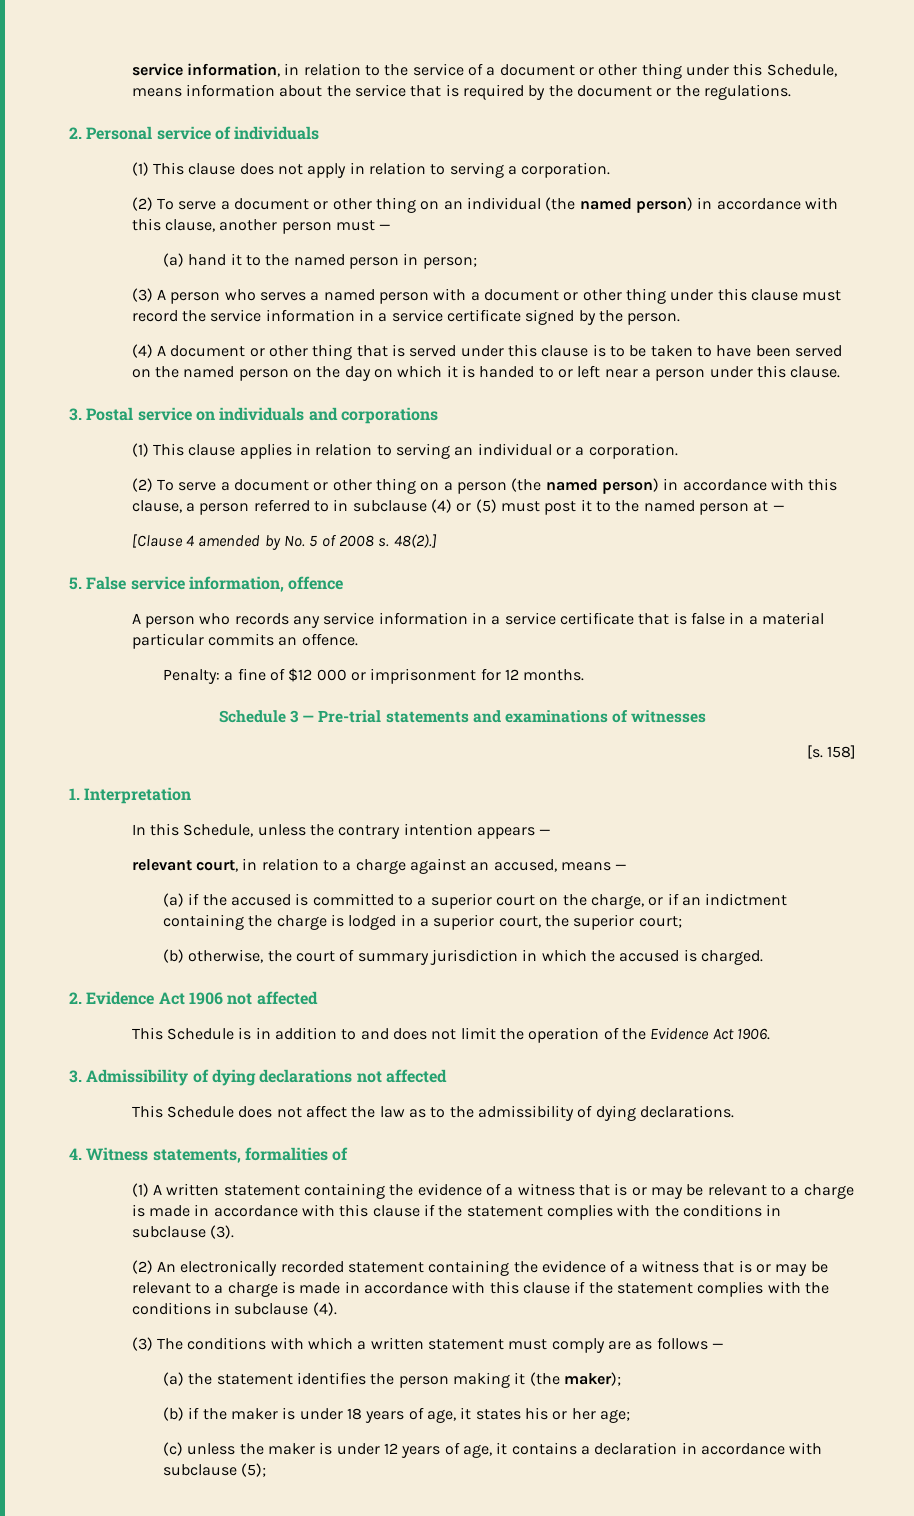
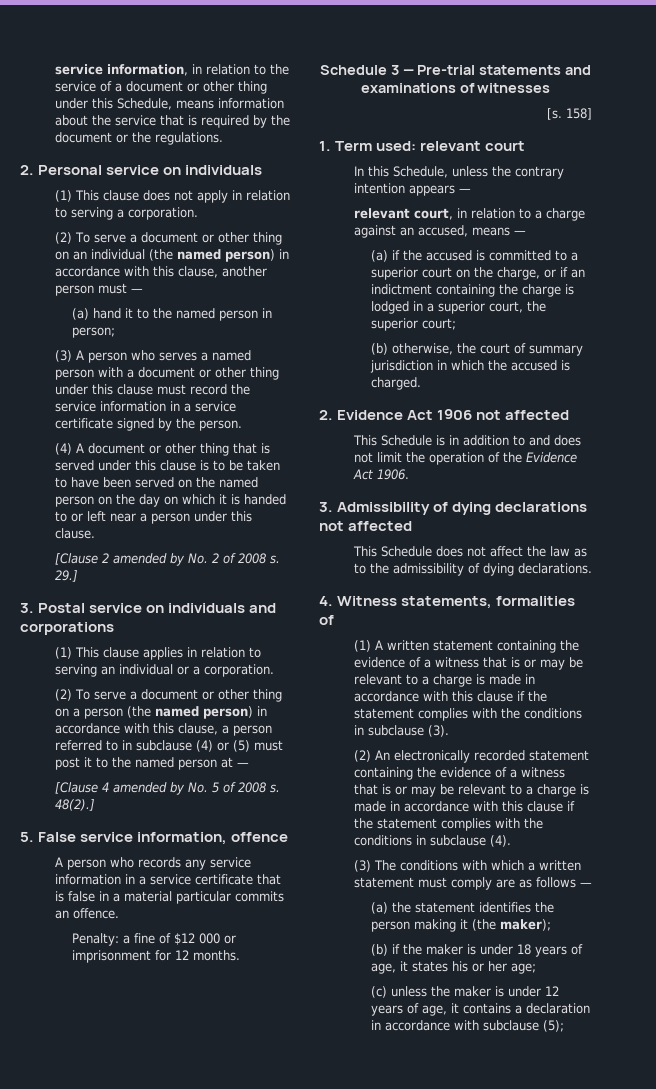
[214,126,231,140] of -> [163,167,182,175] on
(841, 372) none -> [54,553,280,566] [54,570,78,582] // [Clause 2 amended by No. 2 of 2008 s. 29.]
[84,787,192,804] Interpretation -> [335,141,526,151] Term used: relevant court

